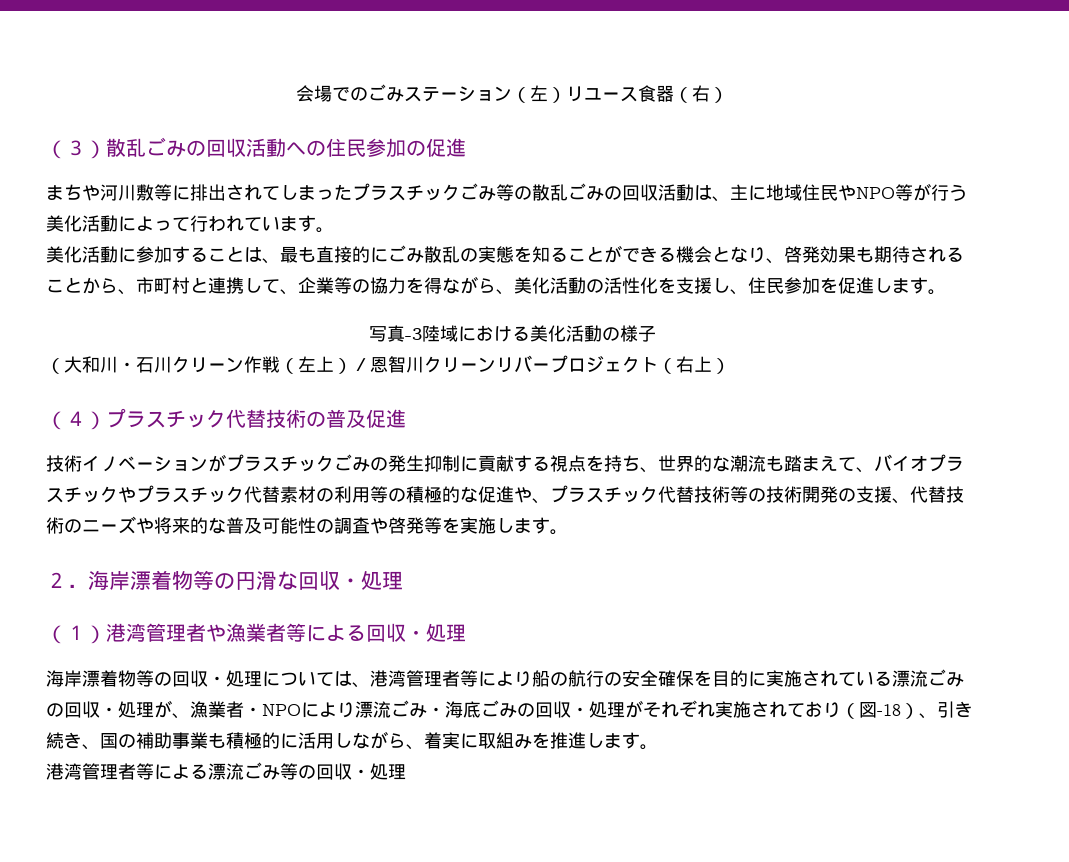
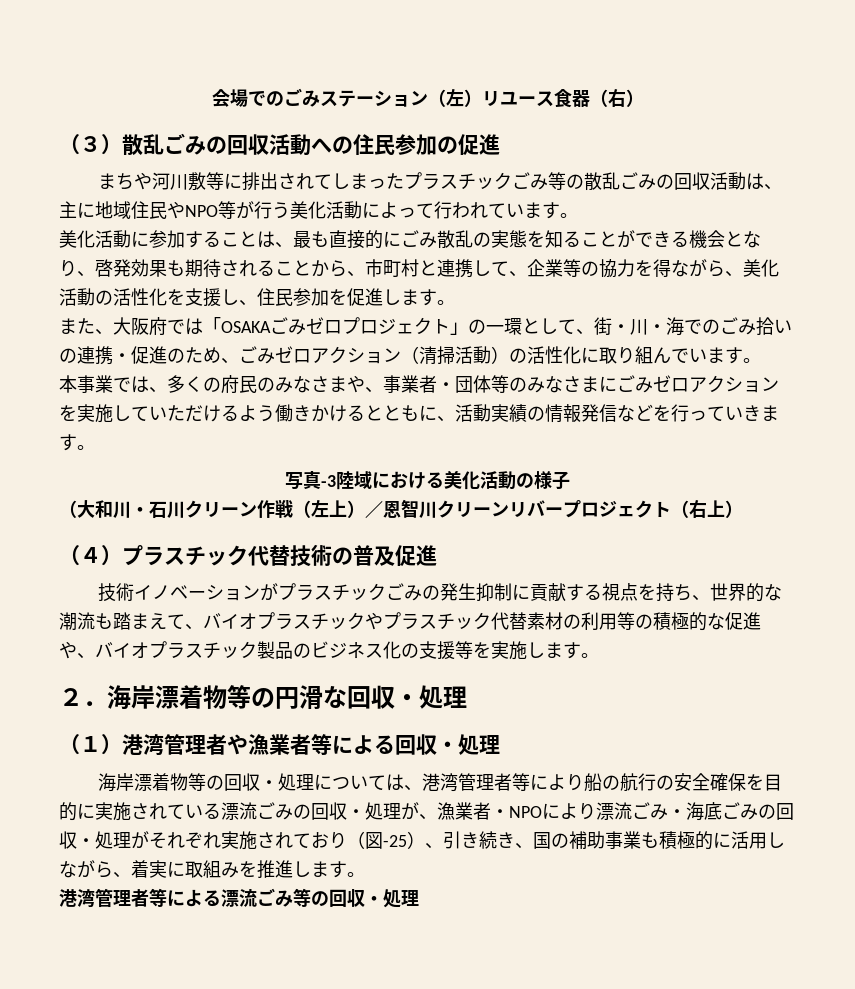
(946, 292) none -> [59,317,792,336] [59,346,761,365] [59,375,779,394] [59,404,779,423] [59,434,95,451] // また、大阪府では「OSAKAごみゼロプロジェクト」の一環として、街・川・海でのごみ拾いの連携・促進のため、ごみゼロアクション（清掃活動）の活性化に取り組んでいます。 // 本事業では、多くの府民のみなさまや、事業者・団体等のみなさまにごみゼロアクションを実施していただけるよう働きかけるとともに、活動実績の情報発信などを行っていきます。
[550,485,964,504] [46,516,424,534] プラスチック代替技術等の技術開発の支援、代替技術のニーズや将来的な普及可能性の調査や啓発 -> [95,641,455,660] バイオプラスチック製品のビジネス化の支援
[877,704,901,716] -18 -> [383,835,407,847] -25

